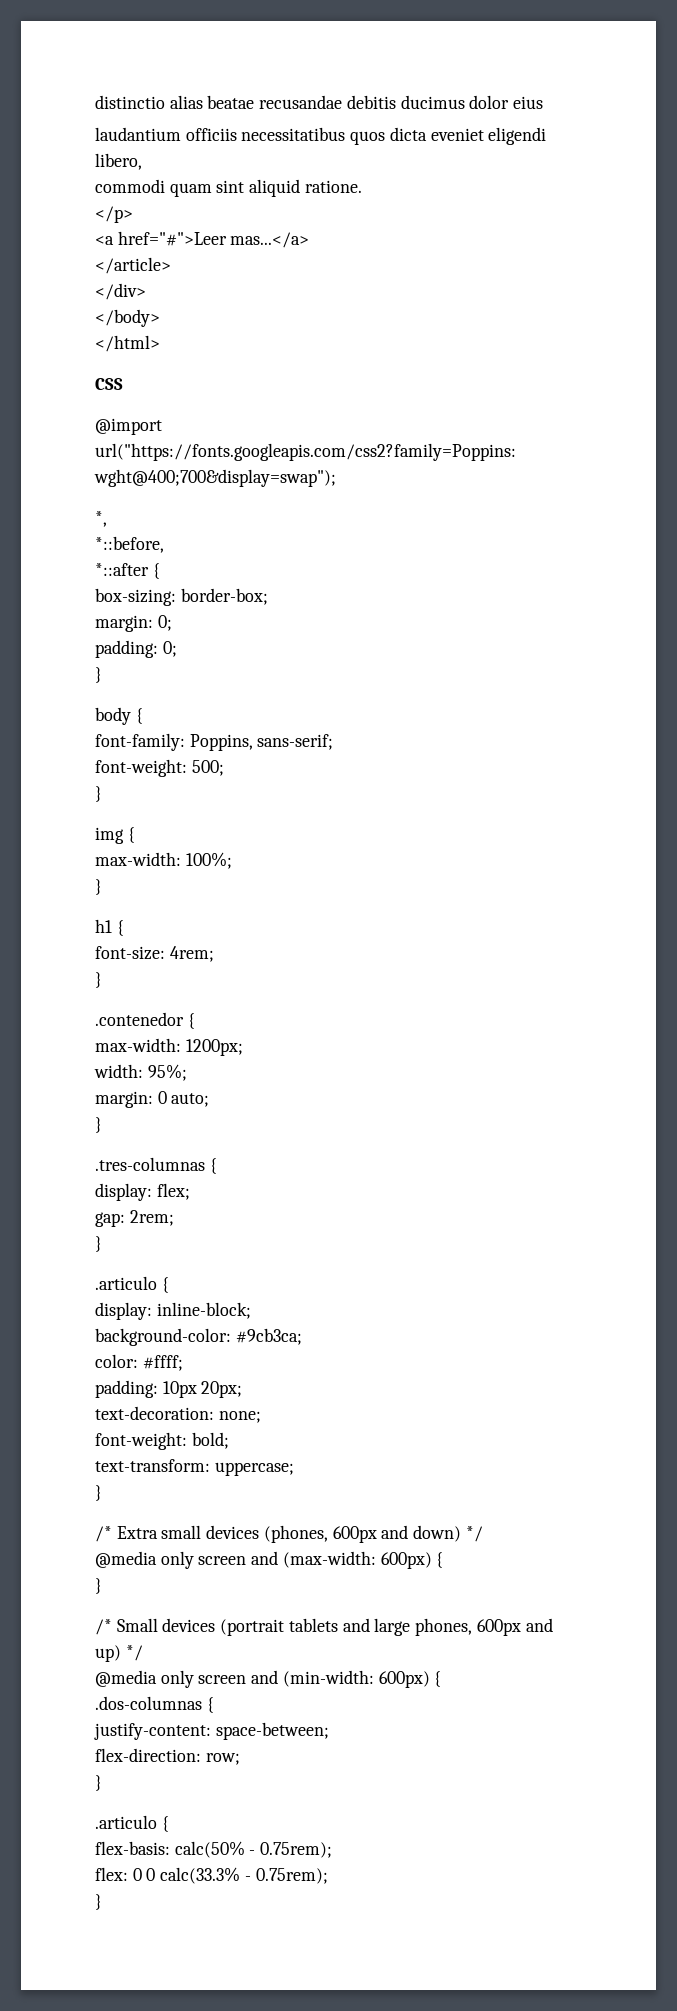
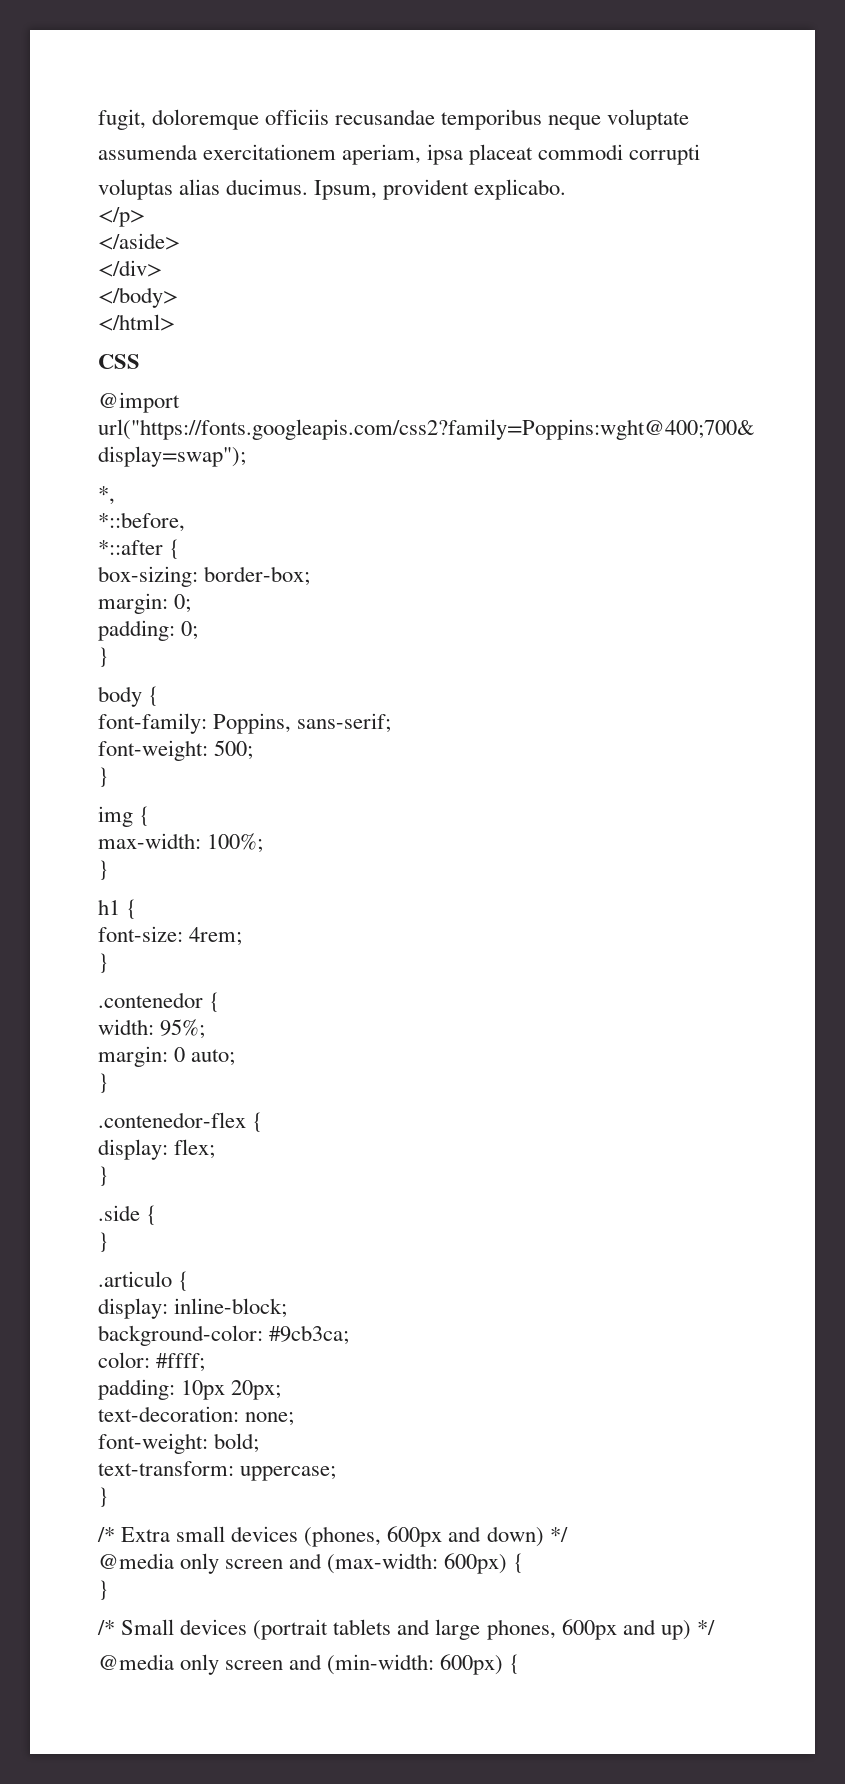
[95,95,544,109] [95,127,547,145] [95,153,142,170] [95,179,362,197] [95,206,133,223] [95,231,310,248] [95,257,171,274] distinctio alias beatae recusandae debitis ducimus dolor eius // laudantium officiis necessitatibus quos dicta eveniet eligendi libero, // commodi quam sint aliquid ratione. // </p> // <a href="#">Leer mas...</a> // </article> -> [98,109,690,130] [98,144,701,165] [98,179,567,200] [98,207,145,227] [98,233,180,250] fugit, doloremque officiis recusandae temporibus neque voluptate // assumenda exercitationem aperiam, ipsa placeat commodi corrupti // voluptas alias ducimus. Ipsum, provident explicabo. // </p> // </aside>
[95,1038,243,1056] // max-width: 1200px; -> (221, 1002) none
[95,1157,205,1171] .tres-columnas -> [98,1112,246,1128] .contenedor-flex
[95,1210,174,1227] gap: 2rem; -> [98,1166,109,1186] [98,1205,158,1225] } // .side {
[95,1696,214,1713] [94,1722,329,1740] [95,1748,240,1765] [95,1775,102,1791] [95,1815,169,1832] [95,1841,333,1858] [95,1867,328,1884] [95,1894,102,1910] // .dos-columnas { // justify-content: space-between; // flex-direction: row; // } // .articulo { // flex-basis: calc(50% - 0.75rem); // flex: 0 0 calc(33.3% - 0.75rem); // } -> (521, 1664) none

